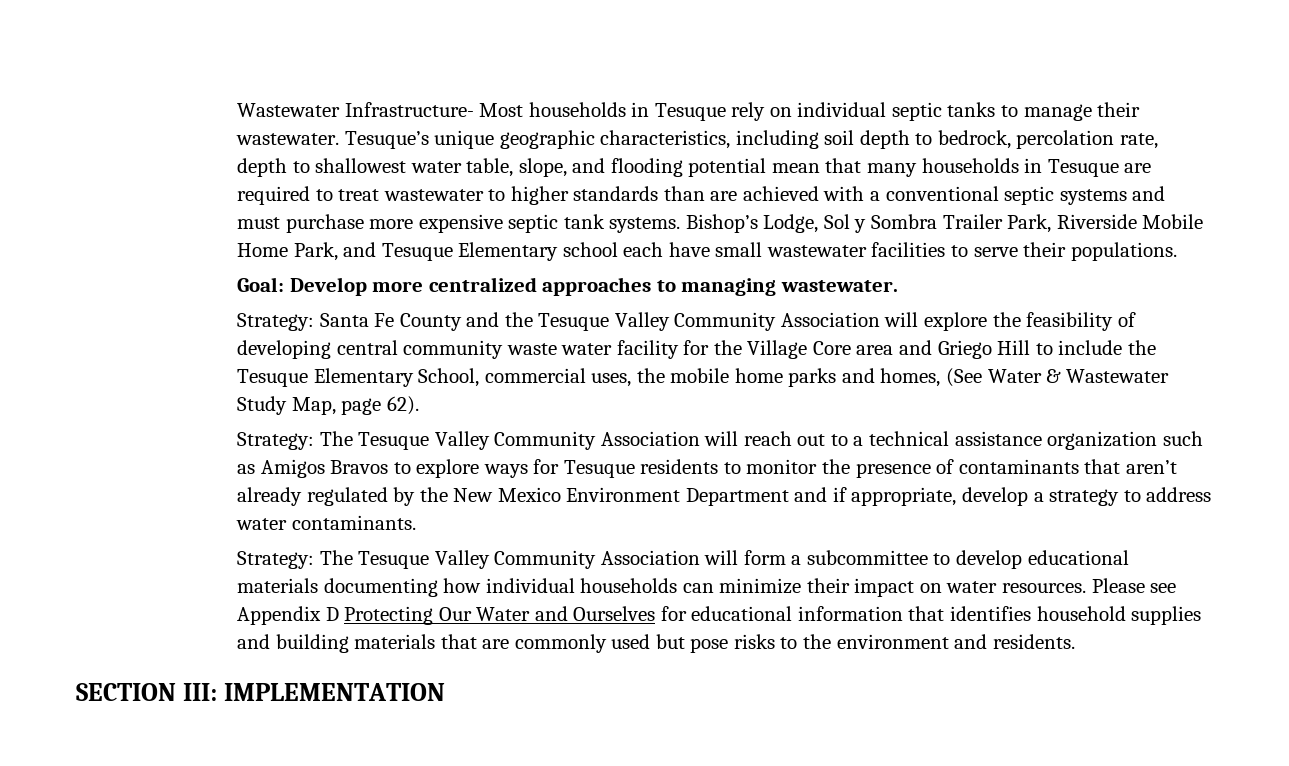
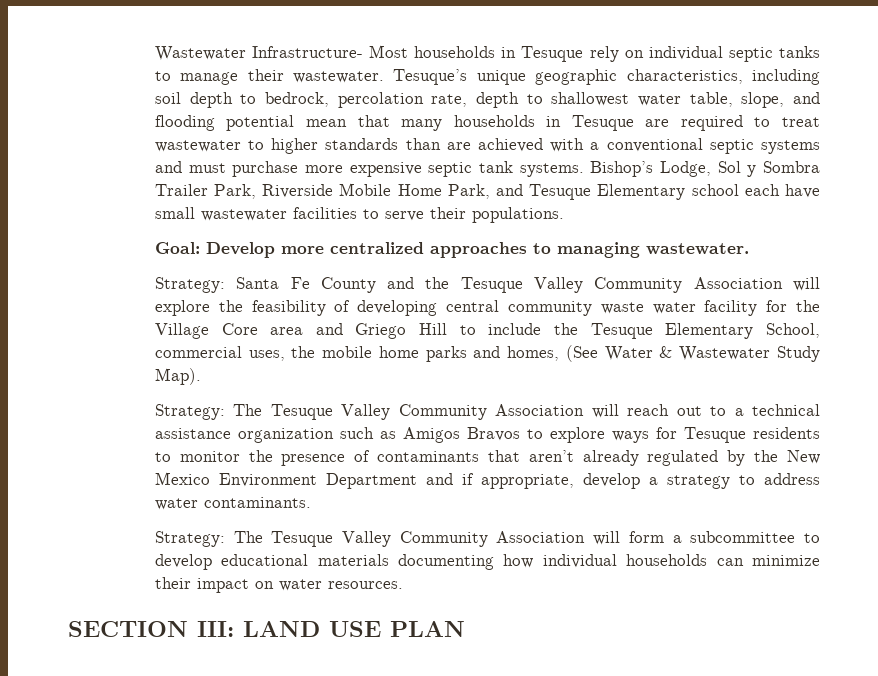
[291,396,419,415] Map, page 62). -> [154,368,201,385] Map).
[1091,578,1177,593] [237,606,1202,625] [237,634,1075,653] Please see Appendix D Protecting Our Water and Ourselves for educational information that identifies household supplies and building materials that are commonly used but pose risks to the environment and residents. -> (403, 585) none
[224,683,446,701] IMPLEMENTATION -> [243,621,465,637] LAND USE PLAN

